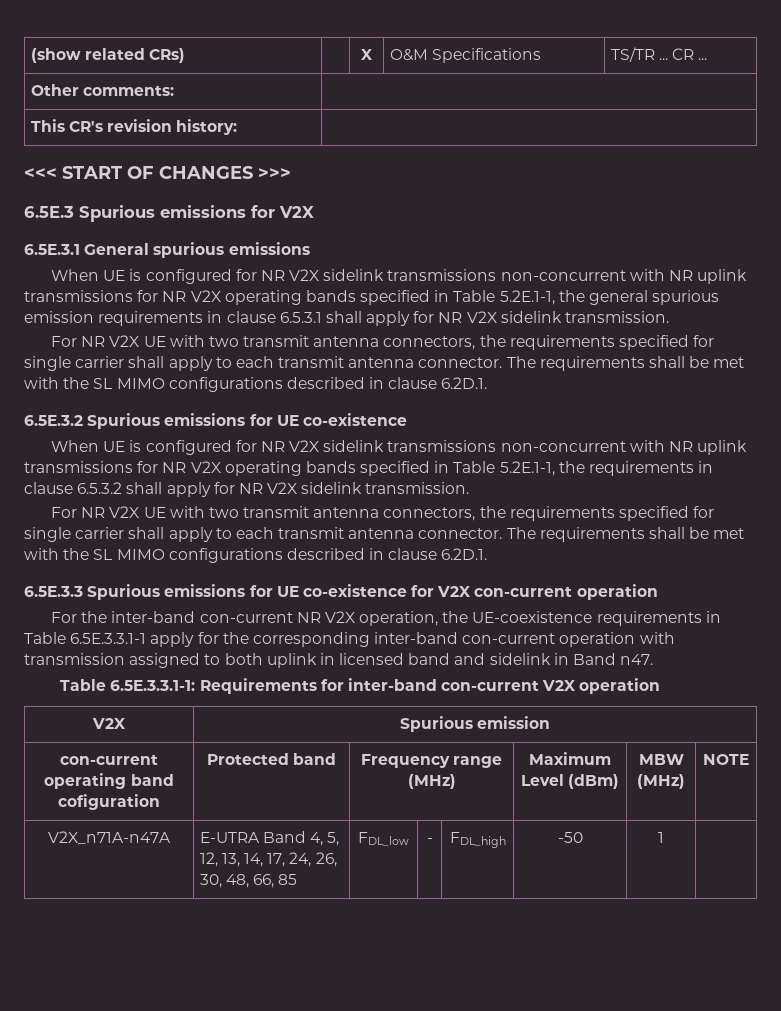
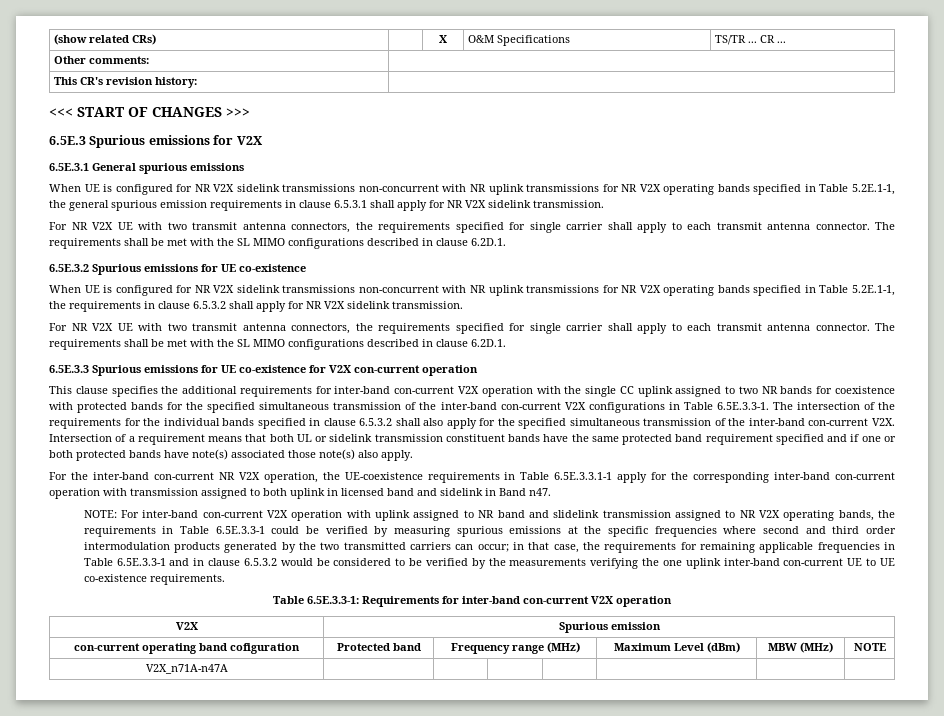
(658, 592) none -> [49,386,895,397] [49,402,895,413] [49,418,895,429] [49,434,896,445] [49,449,413,461] // This clause specifies the additional requirements for inter-band con-current V2X operation with the single CC uplink assigned to two NR bands for coexistence with protected bands for the specified simultaneous transmission of the inter-band con-current V2X configurations in Table 6.5E.3.3-1. The intersection of the requirements for the individual bands specified in clause 6.5.3.2 shall also apply for the specified simultaneous transmission of the inter-band con-current V2X. Intersection of a requirement means that both UL or sidelink transmission constituent bands have the same protected band requirement specified and if one or both protected bands have note(s) associated those note(s) also apply.
[60,679,196,691] Table 6.5E.3.3.1-1: -> [83,510,895,521] [83,526,897,537] [83,542,895,553] [83,558,896,569] [83,574,225,585] [273,596,359,604] NOTE: For inter-band con-current V2X operation with uplink assigned to NR band and slidelink transmission assigned to NR V2X operating bands, the requirements in Table 6.5E.3.3-1 could be verified by measuring spurious emissions at the specific frequencies where second and third order intermodulation products generated by the two transmitted carriers can occur; in that case, the requirements for remaining applicable frequencies in Table 6.5E.3.3-1 and in clause 6.5.3.2 would be considered to be verified by the measurements verifying the one uplink inter-band con-current UE to UE co-existence requirements. // Table 6.5E.3.3-1:
[199,831,340,846] [199,852,337,867] [199,874,298,888] [358,832,409,846] [426,838,433,843] [449,832,506,848] [557,832,583,843] [658,832,664,843] E-UTRA Band 4, 5, 12, 13, 14, 17, 24, 26, 30, 48, 66, 85 | FDL_low | - | FDL_high | -50 | 1 -> (228, 669) | | | | |

